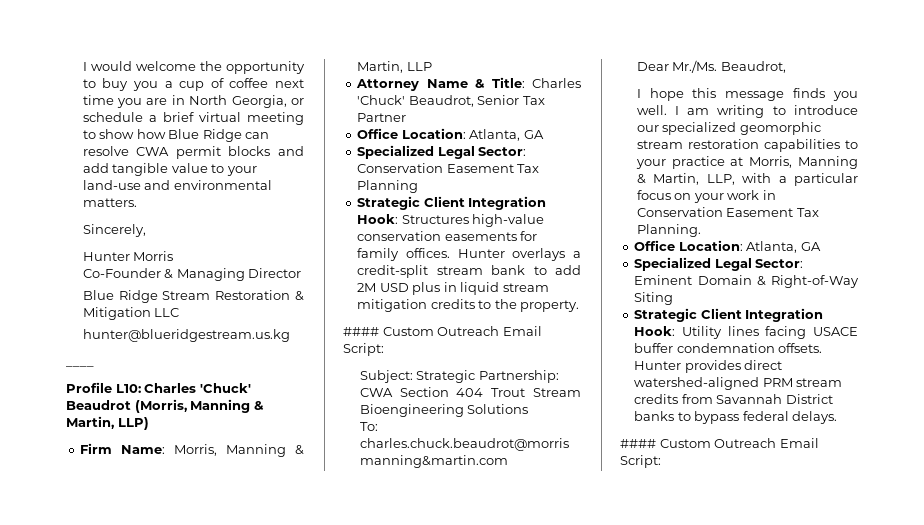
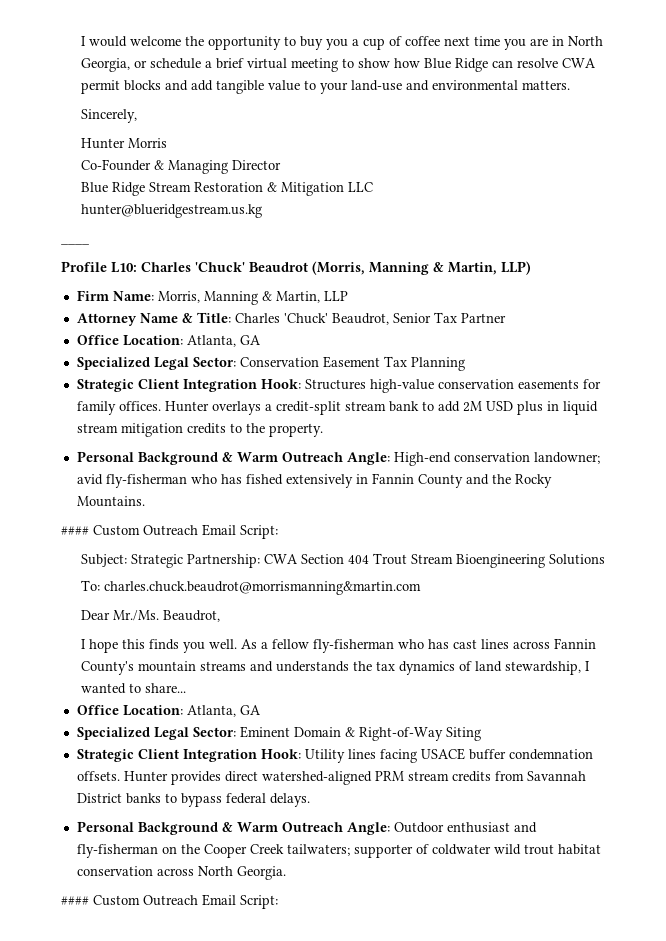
(580, 306) none -> [76,451,600,466] [76,473,552,488] [76,496,145,507] // Personal Background & Warm Outreach Angle: High-end conservation landowner; avid fly-fisherman who has fished extensively in Fannin County and the Rocky Mountains.
[725,91,785,101] message -> (145, 644) none
[674,105,858,118] [636,122,821,135] [636,139,858,152] [635,156,858,169] [636,173,858,186] [636,190,776,203] [636,207,819,217] [636,224,701,237] I am writing to introduce our specialized geomorphic stream restoration capabilities to your practice at Morris, Manning & Martin, LLP, with a particular focus on your work in Conservation Easement Tax Planning. -> [240,638,596,653] [80,661,590,675] [80,683,186,694] As a fellow fly-fisherman who has cast lines across Fannin County's mountain streams and understands the tax dynamics of land stewardship, I wanted to share...
(838, 417) none -> [76,821,537,835] [76,844,601,858] [76,866,286,880] // Personal Background & Warm Outreach Angle: Outdoor enthusiast and fly-fisherman on the Cooper Creek tailwaters; supporter of coldwater wild trout habitat conservation across North Georgia.

